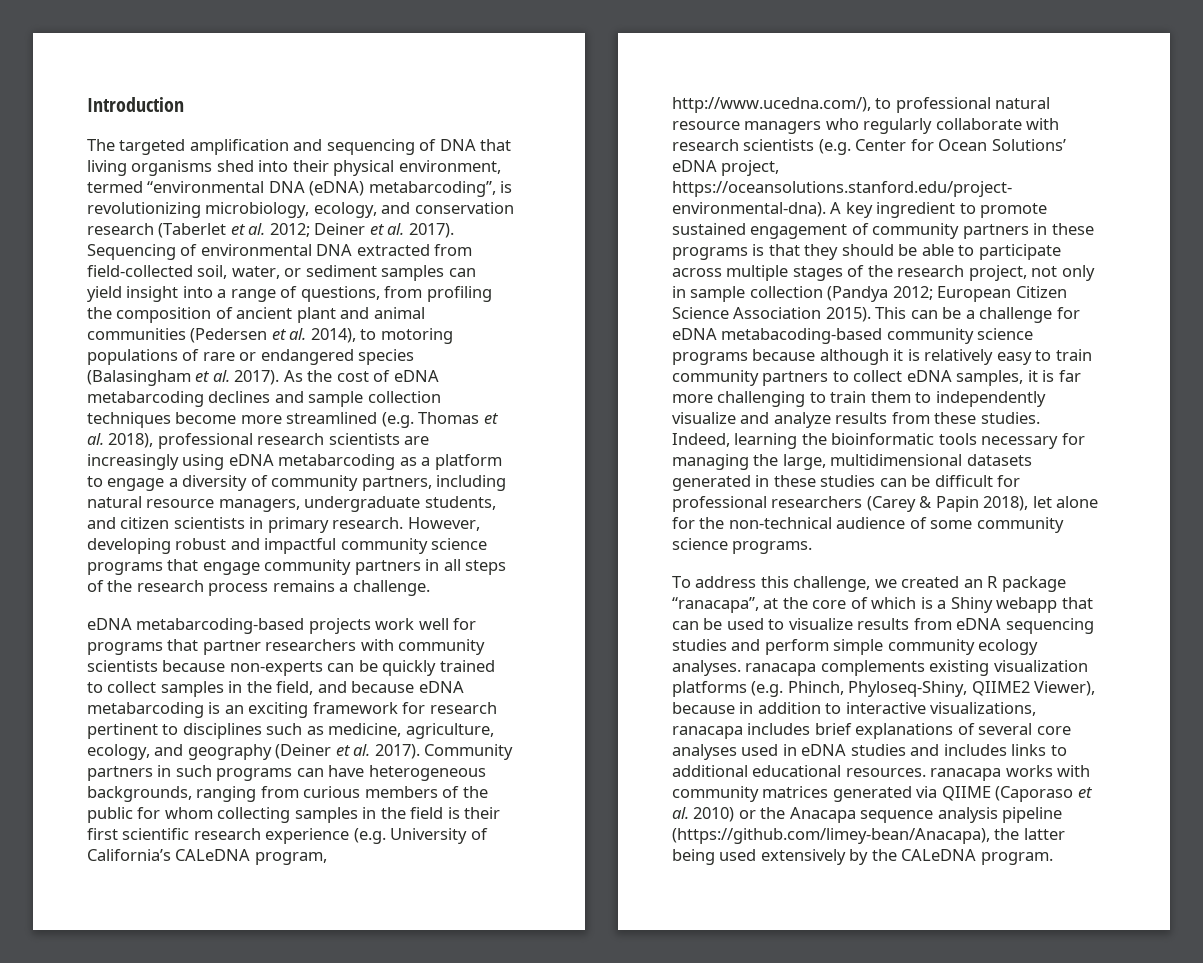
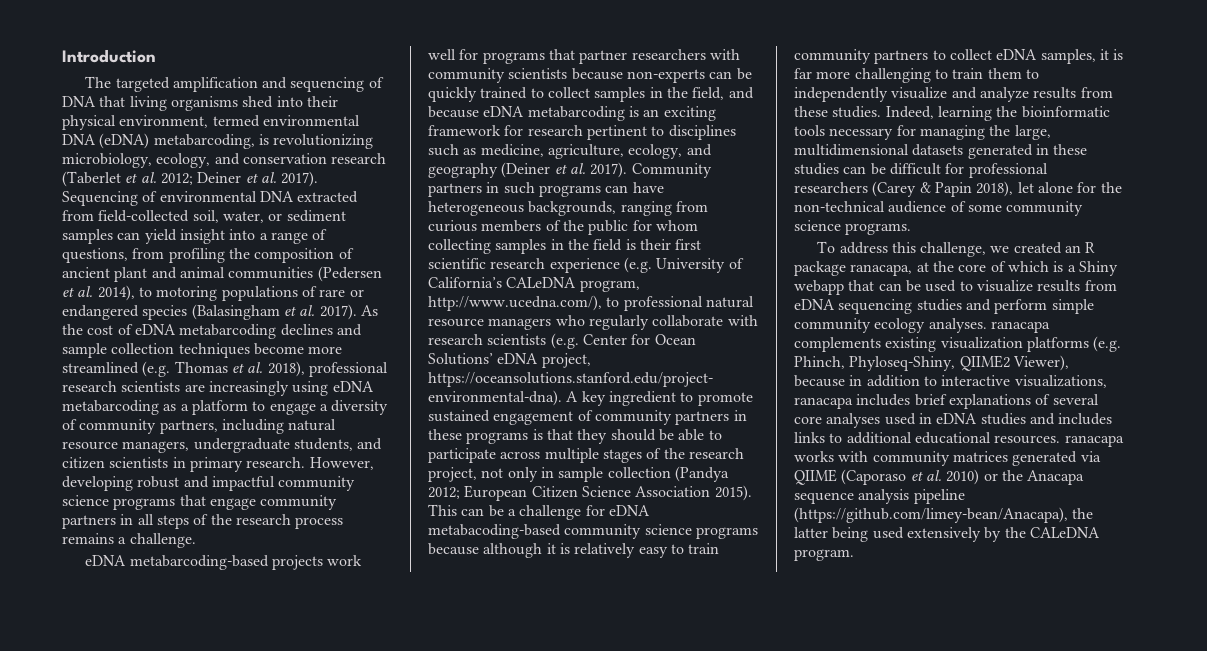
[147,181,265,193] “environmental -> [262,115,360,126] environmental
[368,181,496,197] metabarcoding”, -> [153,134,255,149] metabarcoding,
[672,597,759,613] “ranacapa”, -> [850,264,913,276] ranacapa,

